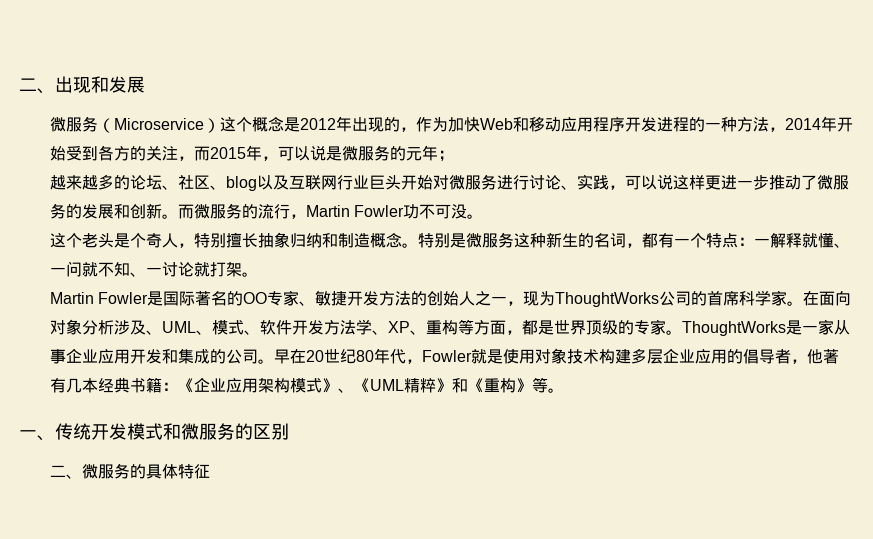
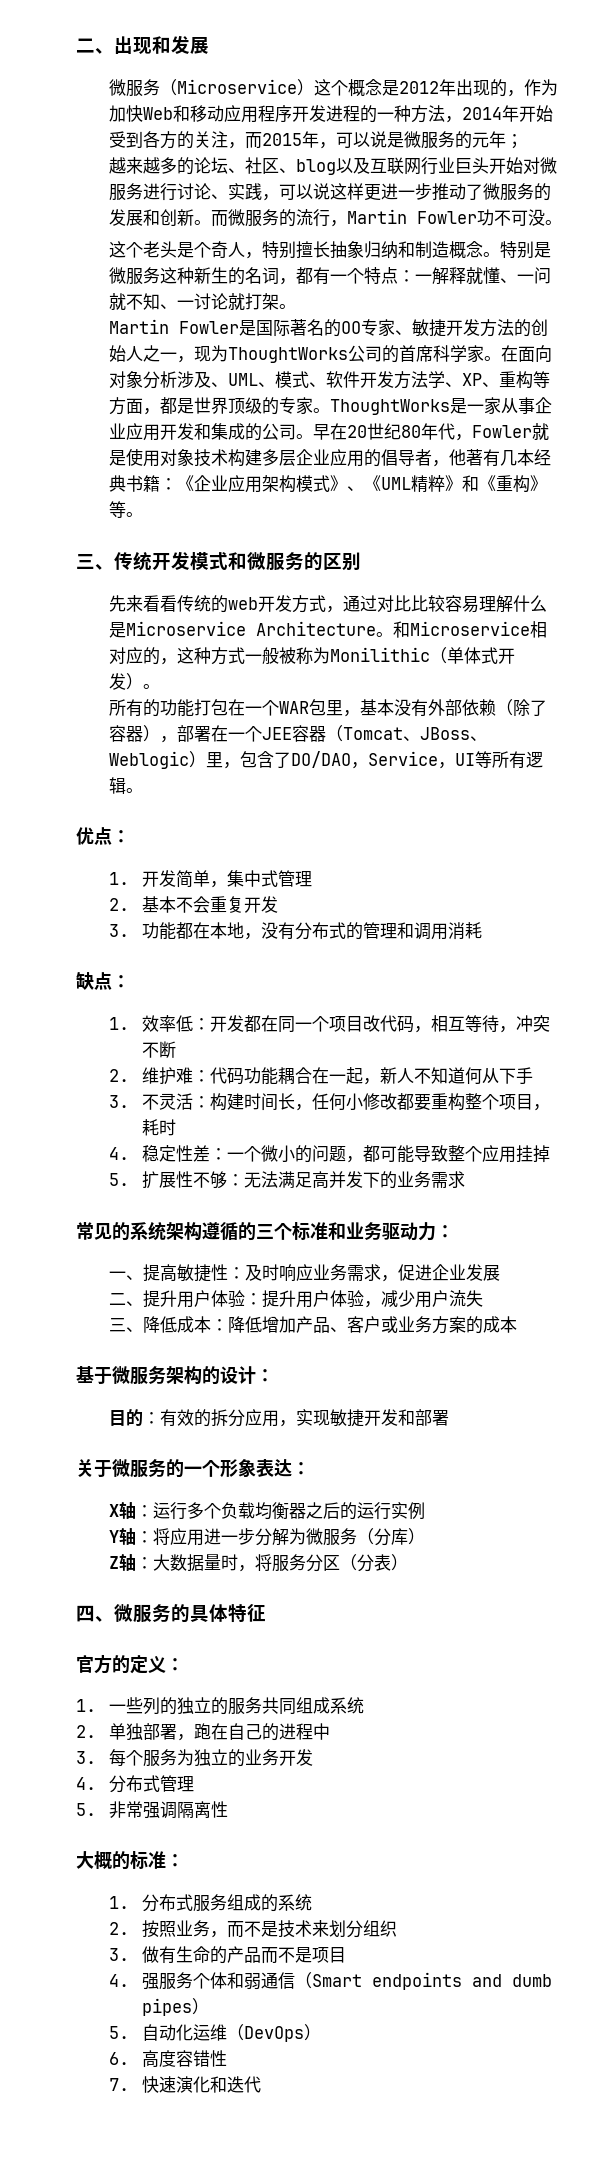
[19,430,37,438] 一 -> [76,554,95,569] 三
[50,465,67,477] 二 -> [108,595,547,613] [108,621,547,638] [108,647,515,665] [108,673,160,690] [108,699,547,717] [108,725,487,743] [108,751,543,769] [108,777,143,794] [76,827,130,845] [108,870,312,888] [108,896,278,913] [108,922,482,940] [76,972,130,990] [108,1015,550,1033] [141,1041,176,1058] [108,1067,533,1085] [108,1093,550,1111] [141,1119,176,1136] [108,1145,550,1163] [108,1171,465,1189] [76,1221,454,1241] [108,1264,500,1282] [108,1290,483,1308] [108,1316,517,1334] [76,1366,274,1385] [108,1409,449,1427] [76,1459,310,1478] [108,1502,425,1520] [108,1528,425,1546] [108,1554,408,1572] [76,1605,95,1622] 先来看看传统的web开发方式，通过对比比较容易理解什么是Microservice Architecture。和Microservice相对应的，这种方式一般被称为Monilithic（单体式开发）。 // 所有的功能打包在一个WAR包里，基本没有外部依赖（除了容器），部署在一个JEE容器（Tomcat、JBoss、Weblogic）里，包含了DO/DAO，Service，UI等所有逻辑。 // 优点： // 1.开发简单，集中式管理 // 2.基本不会重复开发 // 3.功能都在本地，没有分布式的管理和调用消耗 // 缺点： // 1.效率低：开发都在同一个项目改代码，相互等待，冲突不断 // 2.维护难：代码功能耦合在一起，新人不知道何从下手 // 3.不灵活：构建时间长，任何小修改都要重构整个项目，耗时 // 4.稳定性差：一个微小的问题，都可能导致整个应用挂掉 // 5.扩展性不够：无法满足高并发下的业务需求 // 常见的系统架构遵循的三个标准和业务驱动力： // 一、提高敏捷性：及时响应业务需求，促进企业发展 // 二、提升用户体验：提升用户体验，减少用户流失 // 三、降低成本：降低增加产品、客户或业务方案的成本 // 基于微服务架构的设计： // 目的：有效的拆分应用，实现敏捷开发和部署 // 关于微服务的一个形象表达： // X轴：运行多个负载均衡器之后的运行实例 // Y轴：将应用进一步分解为微服务（分库） // Z轴：大数据量时，将服务分区（分表） // 四
(211, 471) none -> [76,1654,184,1674] [76,1697,364,1715] [76,1723,330,1741] [76,1749,313,1767] [76,1775,194,1793] [76,1801,228,1819] [76,1851,184,1870] [108,1894,312,1912] [108,1920,397,1938] [108,1946,346,1964] [108,1972,552,1990] [141,1998,209,2016] [108,2024,321,2042] [108,2050,227,2068] [108,2076,261,2093] // 官方的定义： // 1.一些列的独立的服务共同组成系统 // 2.单独部署，跑在自己的进程中 // 3.每个服务为独立的业务开发 // 4.分布式管理 // 5.非常强调隔离性 // 大概的标准： // 1.分布式服务组成的系统 // 2.按照业务，而不是技术来划分组织 // 3.做有生命的产品而不是项目 // 4.强服务个体和弱通信（Smart endpoints and dumb pipes） // 5.自动化运维（DevOps） // 6.高度容错性 // 7.快速演化和迭代

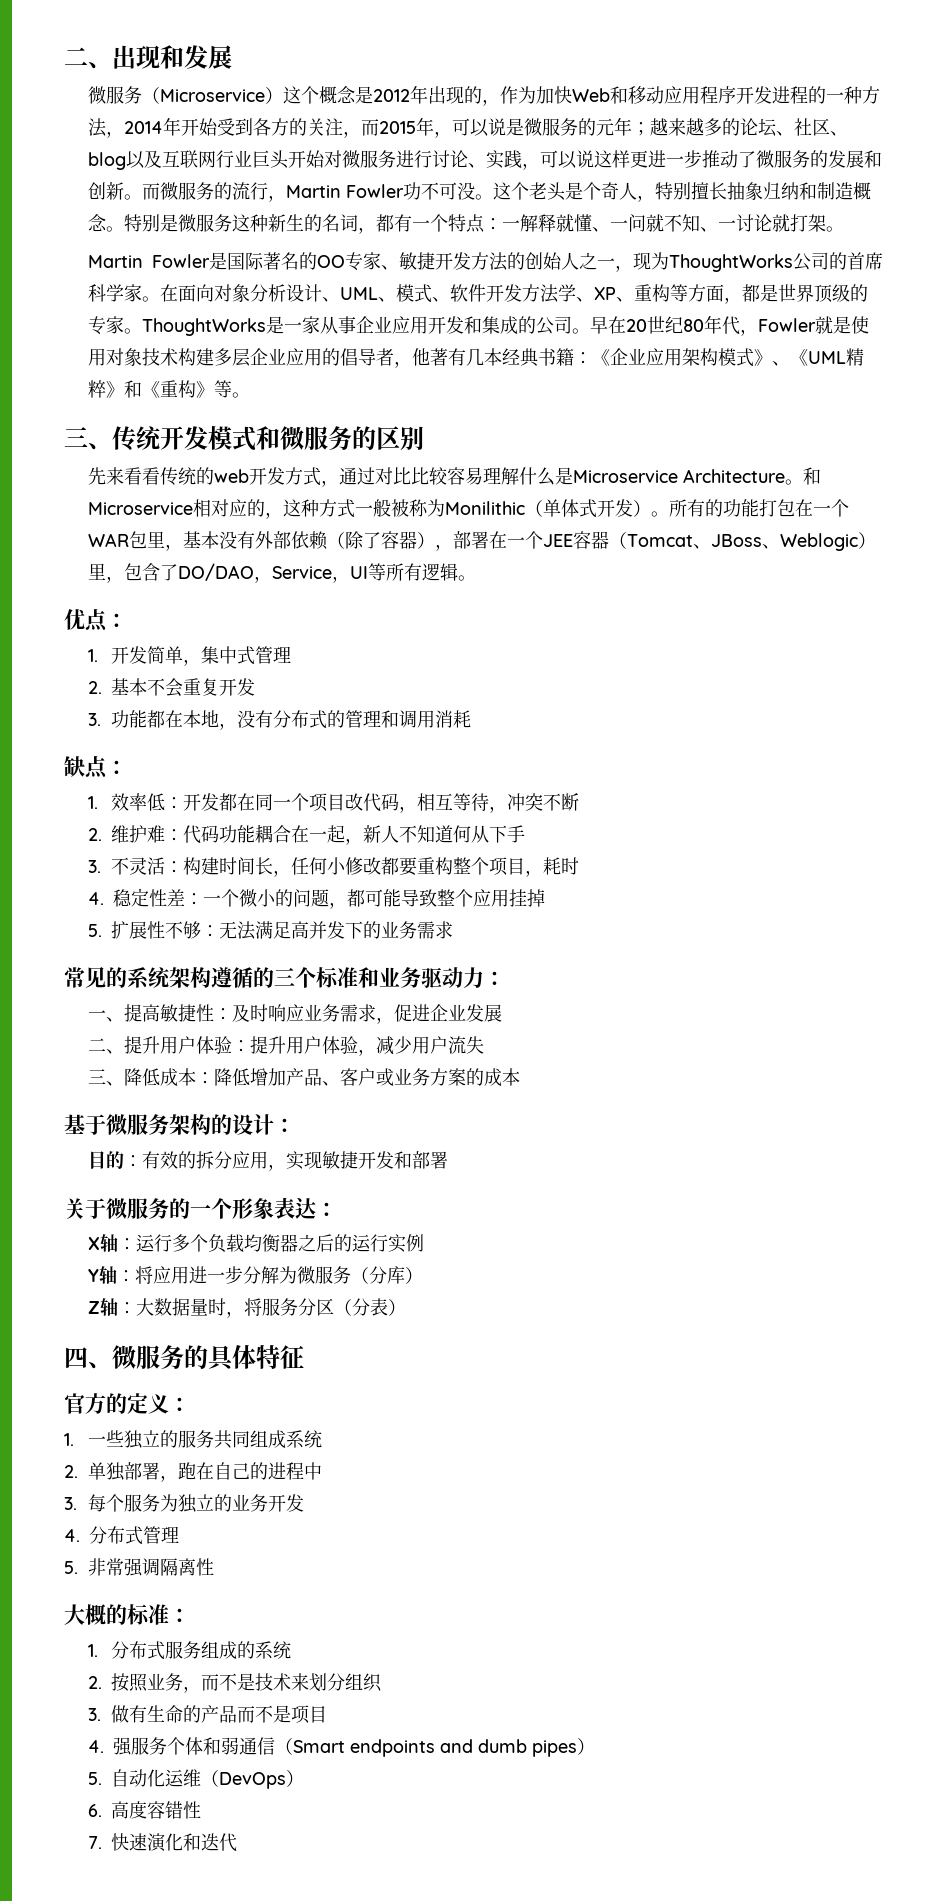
(523, 141) // -> (650, 129) none
(562, 222) // -> (493, 197) none
[176,371,211,388] 涉及 -> [285,284,322,302] 设计
(160, 686) // -> (669, 514) none
[142,1697,177,1715] 列的 -> (124, 1438) none

